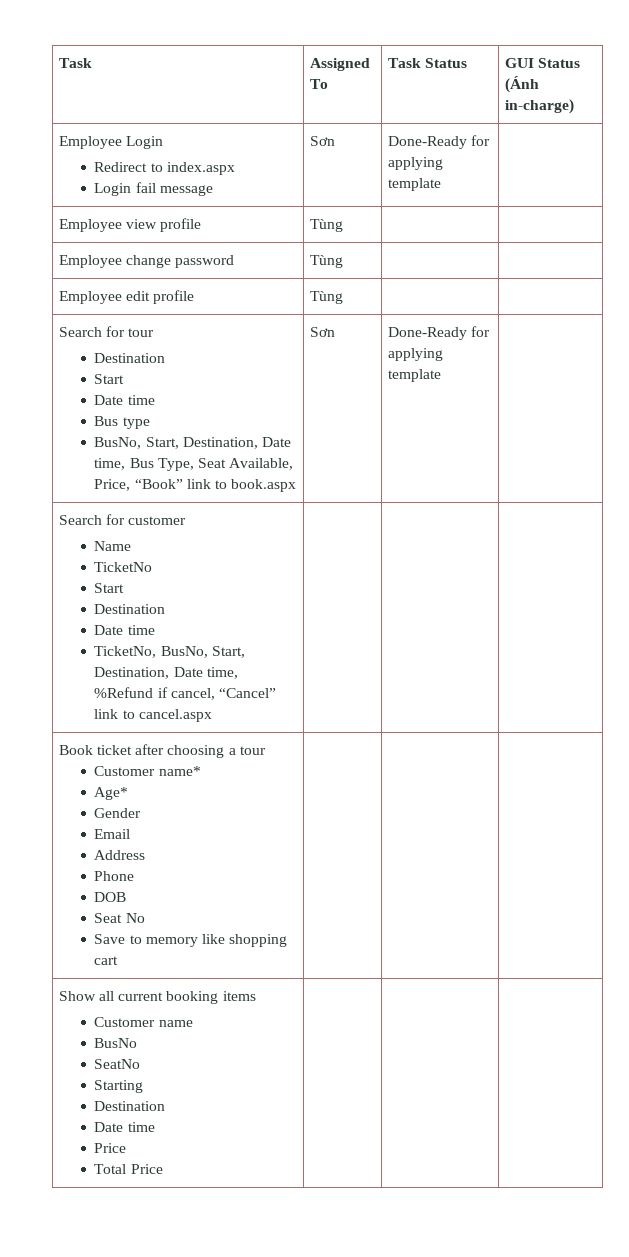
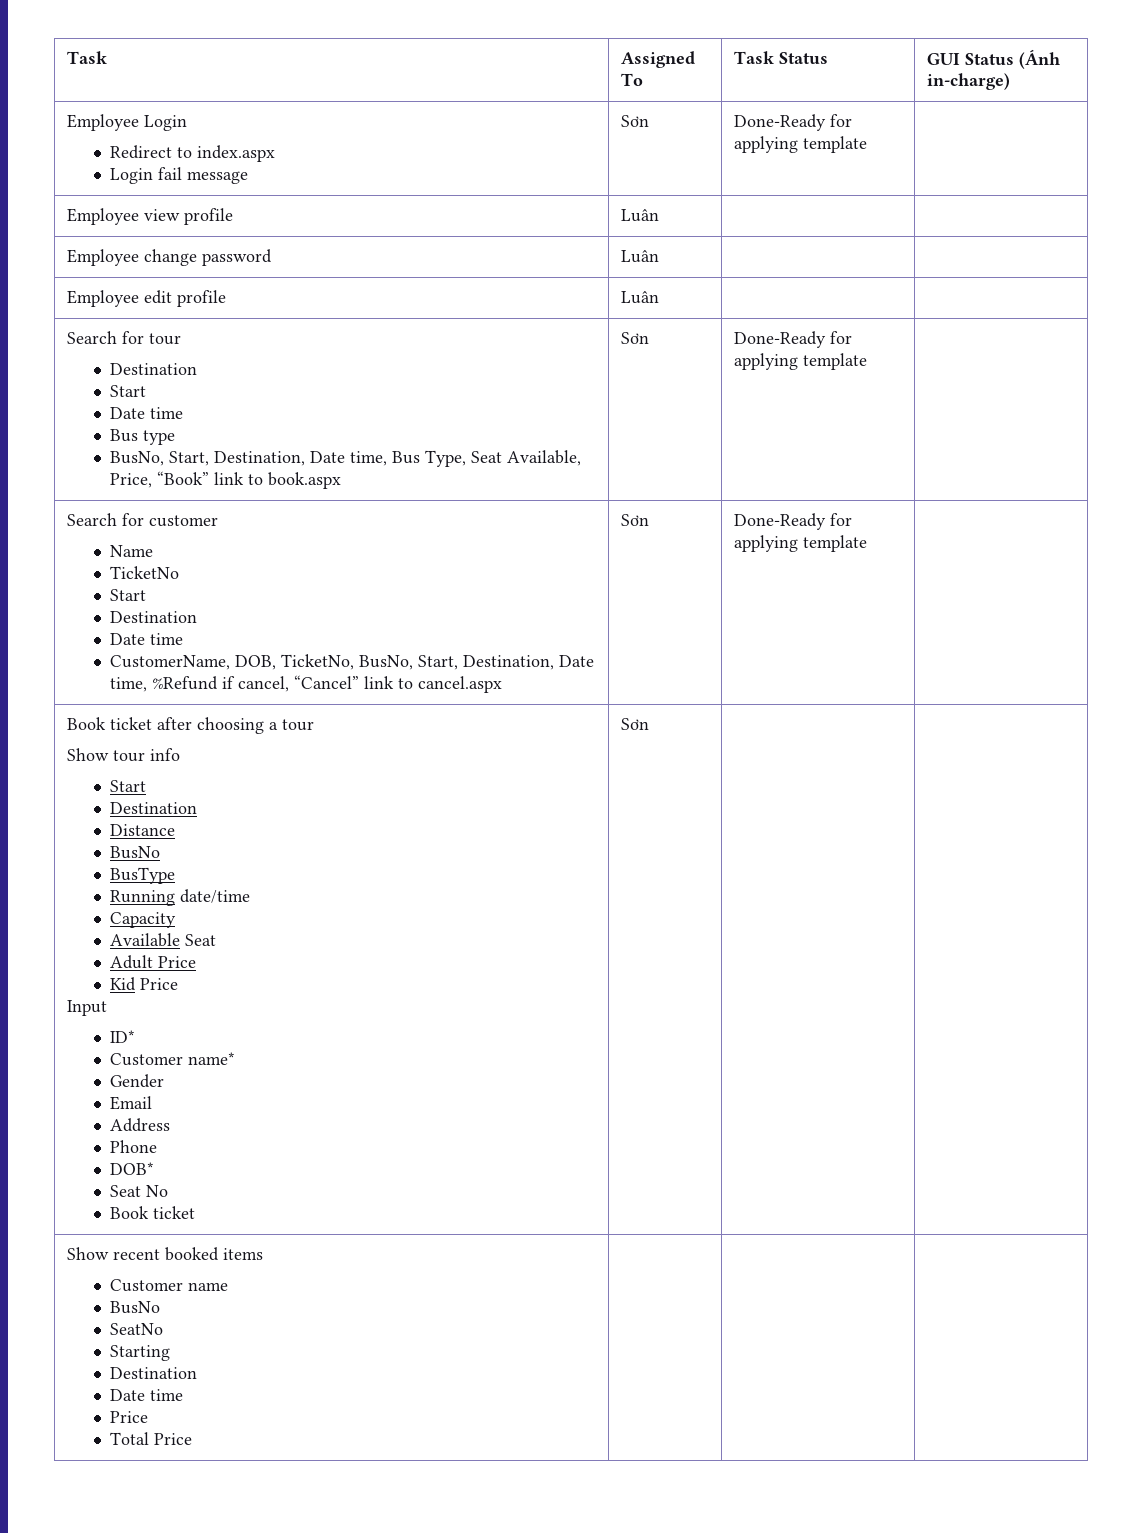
[309,219,343,232] Tùng -> [620,208,659,222] Luân
[309,255,343,268] Tùng -> [620,249,659,263] Luân
[309,291,343,304] Tùng -> [620,290,659,304] Luân
(155, 630) none -> [109,655,276,670] CustomerName, DOB,
(212, 715) | -> [620,514,649,526] [733,513,852,530] [733,535,867,552] Sơn | Done-Ready for applying template
(266, 750) none -> [66,748,180,762] [109,780,146,792] [109,802,197,814] [109,824,175,836] [109,846,160,859] [109,867,175,884] [109,889,250,906] [109,912,176,928] [109,933,216,947] [109,955,196,969] [109,977,178,991] [66,1000,107,1016] [109,1030,135,1043] // Show tour info // Start // Destination // Distance // BusNo // BusType // Running date/time // Capacity // Available Seat // Adult Price // Kid Price // Input // ID*
[94,787,129,800] // Age* -> (235, 1058) none
[94,892,127,902] DOB -> [109,1162,154,1175] DOB*
[94,934,288,947] [94,956,119,965] [58,991,219,1004] Save to memory like shopping cart | | | // Show all current booking -> [109,1206,195,1219] [620,718,649,730] [66,1247,219,1261] Book ticket | Sơn | | // Show recent booked

